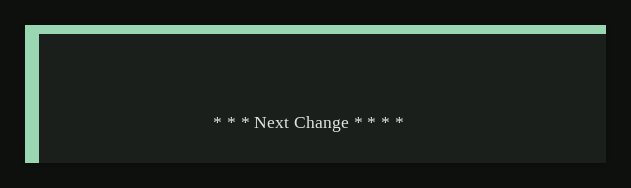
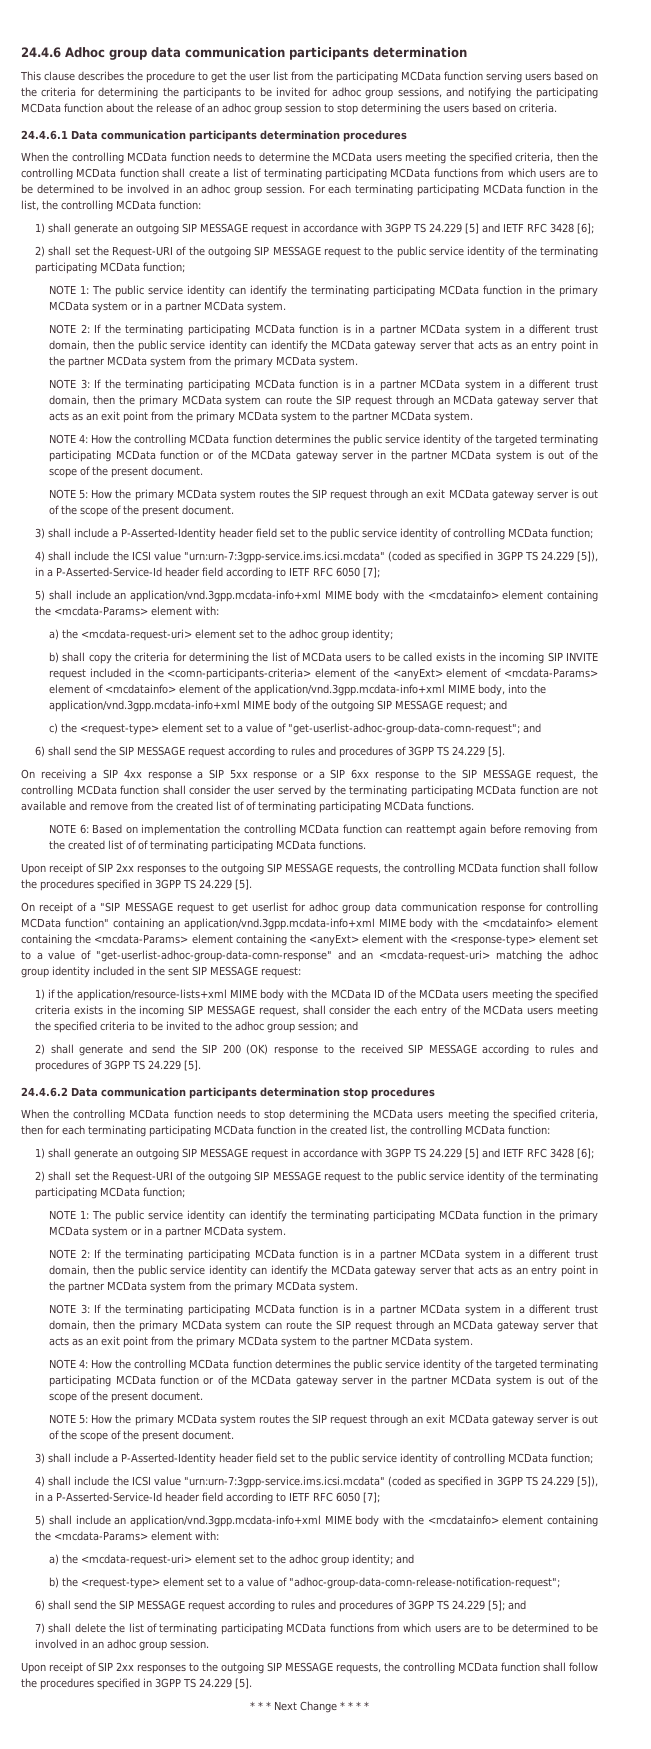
(213, 122) none -> [21,47,467,60] [20,71,598,83] [21,87,598,99] [21,103,557,115] [21,130,407,142] [21,152,598,164] [21,168,598,180] [21,184,598,196] [21,200,201,212] [35,223,595,235] [35,246,598,258] [35,262,186,274] [49,285,598,297] [49,301,287,313] [49,324,599,336] [49,340,599,352] [49,356,359,368] [49,379,599,391] [49,395,599,407] [49,411,474,423] [49,434,599,446] [49,450,598,462] [49,466,204,478] [49,489,598,501] [49,505,235,517] [35,528,594,540] [35,551,598,563] [35,567,381,579] [35,590,598,602] [35,606,220,616] [49,629,394,641] [49,652,598,664] [49,668,598,680] [49,684,547,696] [49,700,508,712] [49,723,542,735] [35,746,506,758] [21,769,598,781] [21,785,599,797] [21,801,474,813] [49,824,598,836] [49,840,367,852] [21,863,598,875] [21,879,252,891] [21,902,599,914] [21,918,598,930] [21,934,598,946] [21,950,598,962] [21,966,301,978] [35,989,598,1001] [35,1005,598,1017] [35,1021,359,1033] [35,1044,598,1056] [35,1060,202,1072] [21,1087,435,1099] [21,1109,598,1121] [21,1125,550,1137] [35,1148,595,1160] [35,1171,598,1183] [35,1187,186,1199] [49,1210,598,1222] [49,1226,287,1238] [49,1249,599,1261] [49,1265,599,1277] [49,1281,359,1293] [49,1304,599,1316] [49,1320,599,1332] [49,1336,474,1348] [49,1359,599,1371] [49,1375,598,1387] [49,1391,204,1403] [49,1414,598,1426] [49,1430,235,1442] [35,1453,594,1465] [35,1476,598,1488] [35,1492,381,1504] [35,1515,598,1527] [35,1531,220,1541] [49,1554,415,1566] [49,1577,561,1589] [35,1600,527,1612] [35,1623,598,1635] [35,1639,210,1651] [21,1662,598,1674] [21,1678,252,1690] 24.4.6 Adhoc group data communication participants determination // This clause describes the procedure to get the user list from the participating MCData function serving users based on the criteria for determining the participants to be invited for adhoc group sessions, and notifying the participating MCData function about the release of an adhoc group session to stop determining the users based on criteria. // 24.4.6.1 Data communication participants determination procedures // When the controlling MCData function needs to determine the MCData users meeting the specified criteria, then the controlling MCData function shall create a list of terminating participating MCData functions from which users are to be determined to be involved in an adhoc group session. For each terminating participating MCData function in the list, the controlling MCData function: // 1) shall generate an outgoing SIP MESSAGE request in accordance with 3GPP TS 24.229 [5] and IETF RFC 3428 [6]; // 2) shall set the Request-URI of the outgoing SIP MESSAGE request to the public service identity of the terminating participating MCData function; // NOTE 1: The public service identity can identify the terminating participating MCData function in the primary MCData system or in a partner MCData system. // NOTE 2: If the terminating participating MCData function is in a partner MCData system in a different trust domain, then the public service identity can identify the MCData gateway server that acts as an entry point in the partner MCData system from the primary MCData system. // NOTE 3: If the terminating participating MCData function is in a partner MCData system in a different trust domain, then the primary MCData system can route the SIP request through an MCData gateway server that acts as an exit point from the primary MCData system to the partner MCData system. // NOTE 4: How the controlling MCData function determines the public service identity of the targeted terminating participating MCData function or of the MCData gateway server in the partner MCData system is out of the scope of the present document. // NOTE 5: How the primary MCData system routes the SIP request through an exit MCData gateway server is out of the scope of the present document. // 3) shall include a P-Asserted-Identity header field set to the public service identity of controlling MCData function; // 4) shall include the ICSI value "urn:urn-7:3gpp-service.ims.icsi.mcdata" (coded as specified in 3GPP TS 24.229 [5]), in a P-Asserted-Service-Id header field according to IETF RFC 6050 [7]; // 5) shall include an application/vnd.3gpp.mcdata-info+xml MIME body with the <mcdatainfo> element containing the <mcdata-Params> element with: // a) the <mcdata-request-uri> element set to the adhoc group identity; // b) shall copy the criteria for determining the list of MCData users to be called exists in the incoming SIP INVITE request included in the <comn-participants-criteria> element of the <anyExt> element of <mcdata-Params> element of <mcdatainfo> element of the application/vnd.3gpp.mcdata-info+xml MIME body, into the application/vnd.3gpp.mcdata-info+xml MIME body of the outgoing SIP MESSAGE request; and // c) the <request-type> element set to a value of "get-userlist-adhoc-group-data-comn-request"; and // 6) shall send the SIP MESSAGE request according to rules and procedures of 3GPP TS 24.229 [5]. // On receiving a SIP 4xx response a SIP 5xx response or a SIP 6xx response to the SIP MESSAGE request, the controlling MCData function shall consider the user served by the terminating participating MCData function are not available and remove from the created list of of terminating participating MCData functions. // NOTE 6: Based on implementation the controlling MCData function can reattempt again before removing from the created list of of terminating participating MCData functions. // Upon receipt of SIP 2xx responses to the outgoing SIP MESSAGE requests, the controlling MCData function shall follow the procedures specified in 3GPP TS 24.229 [5]. // On receipt of a "SIP MESSAGE request to get userlist for adhoc group data communication response for controlling MCData function" containing an application/vnd.3gpp.mcdata-info+xml MIME body with the <mcdatainfo> element containing the <mcdata-Params> element containing the <anyExt> element with the <response-type> element set to a value of "get-userlist-adhoc-group-data-comn-response" and an <mcdata-request-uri> matching the adhoc group identity included in the sent SIP MESSAGE request: // 1) if the application/resource-lists+xml MIME body with the MCData ID of the MCData users meeting the specified criteria exists in the incoming SIP MESSAGE request, shall consider the each entry of the MCData users meeting the specified criteria to be invited to the adhoc group session; and // 2) shall generate and send the SIP 200 (OK) response to the received SIP MESSAGE according to rules and procedures of 3GPP TS 24.229 [5]. // 24.4.6.2 Data communication participants determination stop procedures // When the controlling MCData function needs to stop determining the MCData users meeting the specified criteria, then for each terminating participating MCData function in the created list, the controlling MCData function: // 1) shall generate an outgoing SIP MESSAGE request in accordance with 3GPP TS 24.229 [5] and IETF RFC 3428 [6]; // 2) shall set the Request-URI of the outgoing SIP MESSAGE request to the public service identity of the terminating participating MCData function; // NOTE 1: The public service identity can identify the terminating participating MCData function in the primary MCData system or in a partner MCData system. // NOTE 2: If the terminating participating MCData function is in a partner MCData system in a different trust domain, then the public service identity can identify the MCData gateway server that acts as an entry point in the partner MCData system from the primary MCData system. // NOTE 3: If the terminating participating MCData function is in a partner MCData system in a different trust domain, then the primary MCData system can route the SIP request through an MCData gateway server that acts as an exit point from the primary MCData system to the partner MCData system. // NOTE 4: How the controlling MCData function determines the public service identity of the targeted terminating participating MCData function or of the MCData gateway server in the partner MCData system is out of the scope of the present document. // NOTE 5: How the primary MCData system routes the SIP request through an exit MCData gateway server is out of the scope of the present document. // 3) shall include a P-Asserted-Identity header field set to the public service identity of controlling MCData function; // 4) shall include the ICSI value "urn:urn-7:3gpp-service.ims.icsi.mcdata" (coded as specified in 3GPP TS 24.229 [5]), in a P-Asserted-Service-Id header field according to IETF RFC 6050 [7]; // 5) shall include an application/vnd.3gpp.mcdata-info+xml MIME body with the <mcdatainfo> element containing the <mcdata-Params> element with: // a) the <mcdata-request-uri> element set to the adhoc group identity; and // b) the <request-type> element set to a value of "adhoc-group-data-comn-release-notification-request"; // 6) shall send the SIP MESSAGE request according to rules and procedures of 3GPP TS 24.229 [5]; and // 7) shall delete the list of terminating participating MCData functions from which users are to be determined to be involved in an adhoc group session. // Upon receipt of SIP 2xx responses to the outgoing SIP MESSAGE requests, the controlling MCData function shall follow the procedures specified in 3GPP TS 24.229 [5]. //

